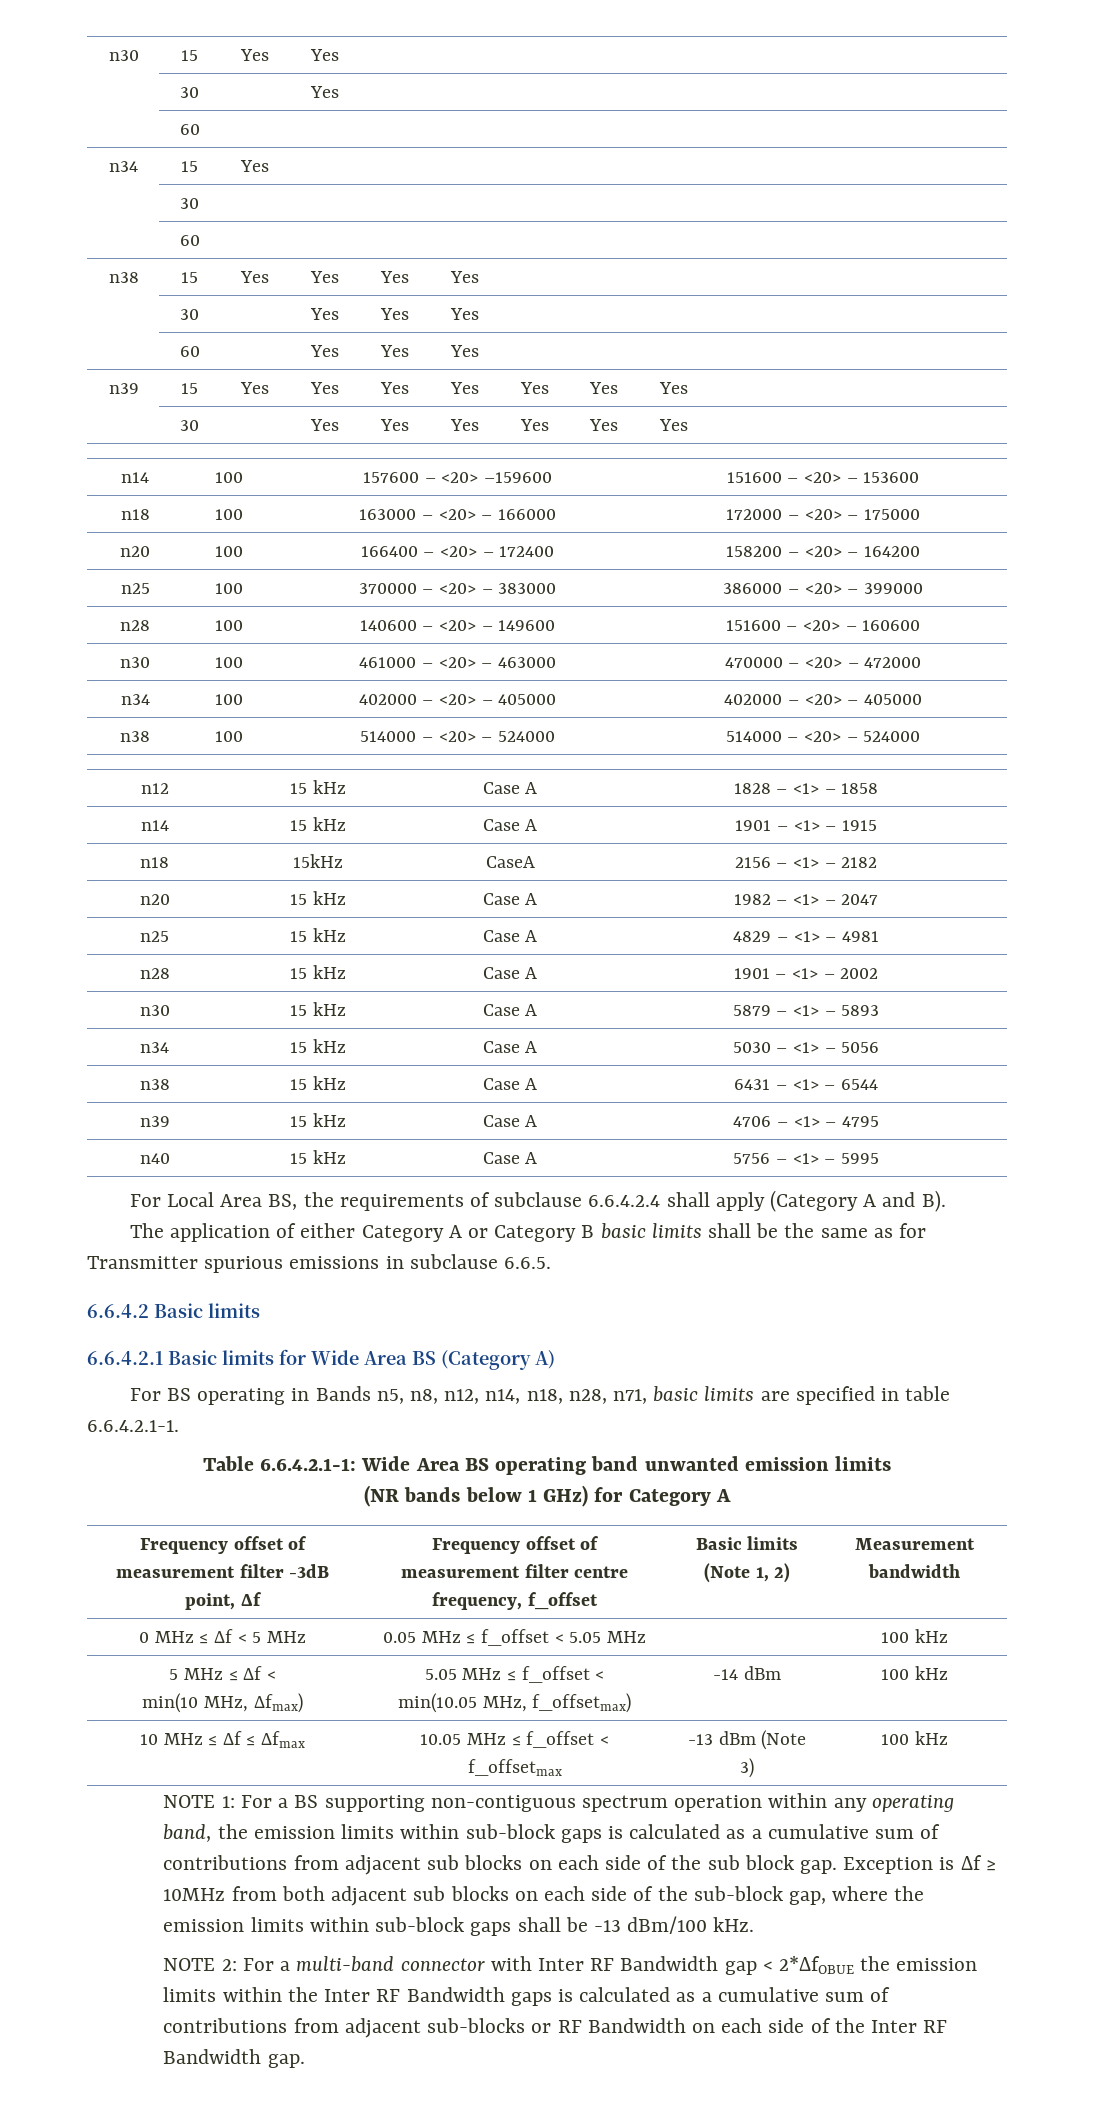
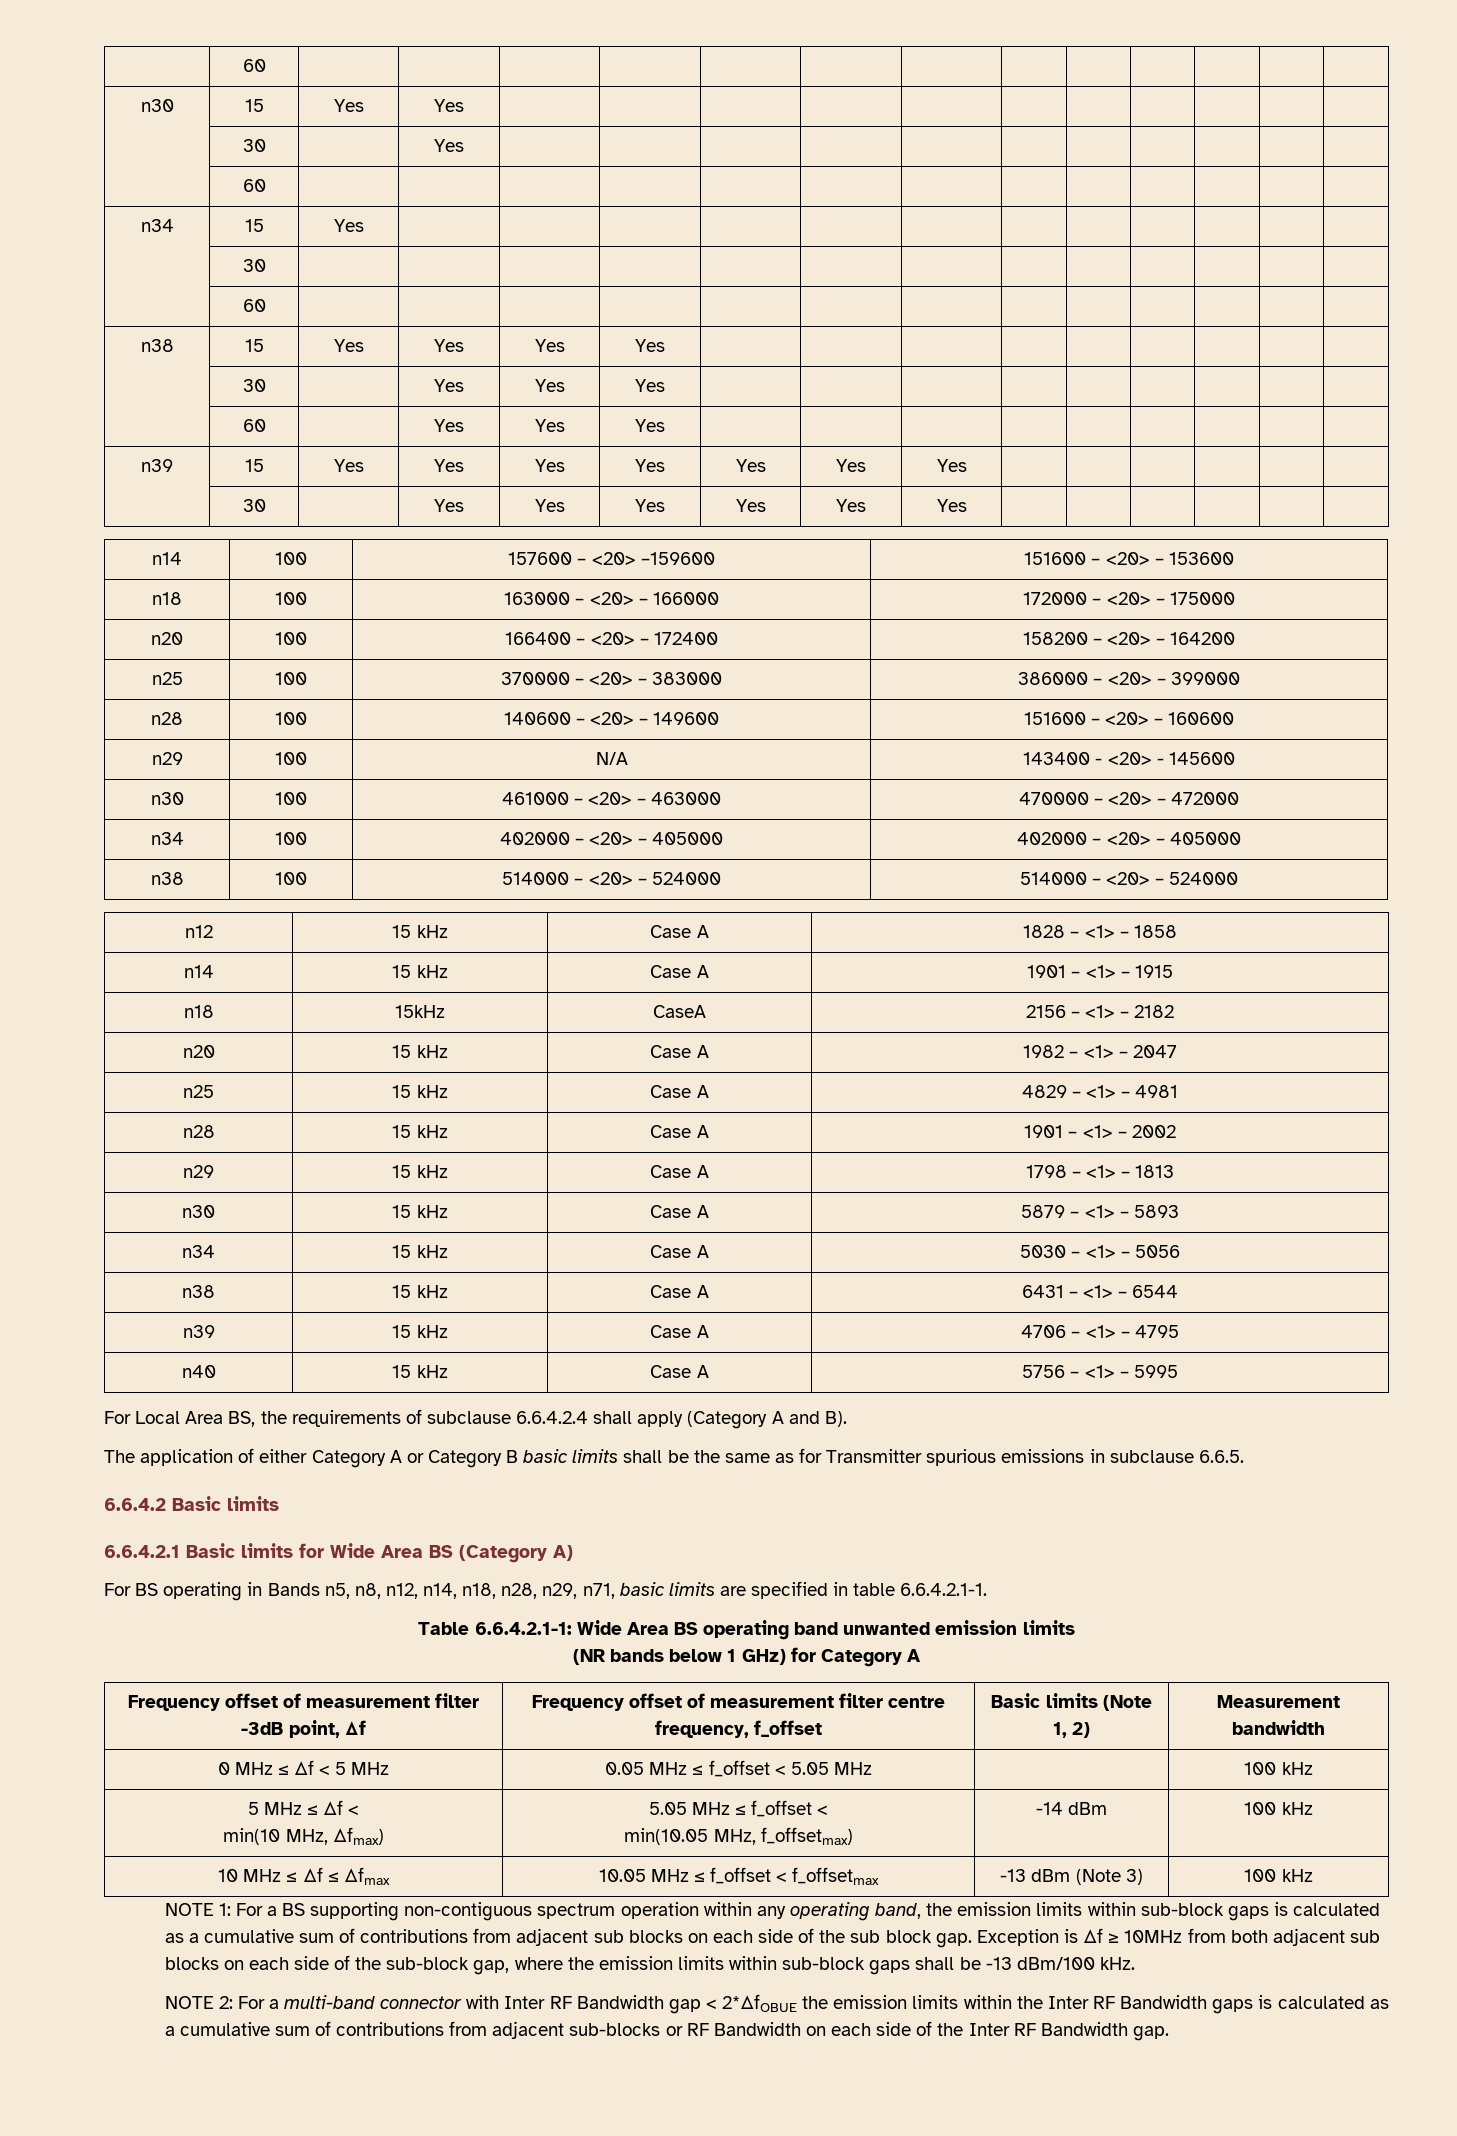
(108, 55) none -> [242,59,266,72] | 60 | | | | | | | | | | | | | //
(921, 625) none -> [151,752,183,765] [275,752,307,765] [595,752,628,765] [1023,752,1235,765] // n29 | 100 | N/A | 143400 - <20> - 145600
(879, 973) none -> [183,1165,214,1178] [392,1165,448,1178] [650,1165,709,1178] [1025,1165,1175,1178] // n29 | 15 kHz | Case A | 1798 – <1> – 1813
(607, 1396) none -> [542,1583,578,1599] n29,

